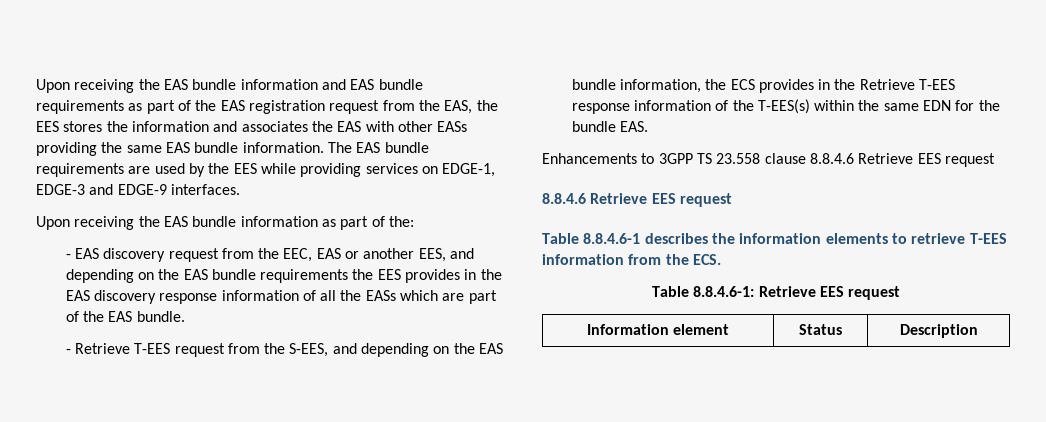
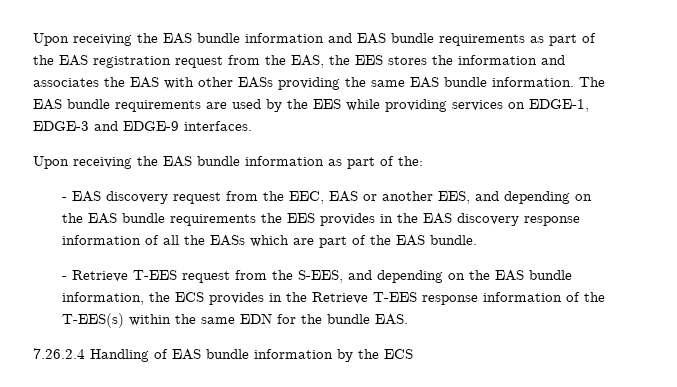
[542,153,995,167] [542,193,732,207] [542,233,1007,244] [542,254,721,265] [651,286,901,300] [586,324,730,335] [799,324,842,335] [899,324,978,338] Enhancements to 3GPP TS 23.558 clause 8.8.4.6 Retrieve EES request // 8.8.4.6 Retrieve EES request // Table 8.8.4.6-1 describes the information elements to retrieve T-EES information from the ECS. // Table 8.8.4.6-1: Retrieve EES request // Information element | Status | Description -> [33,348,413,362] 7.26.2.4 Handling of EAS bundle information by the ECS

